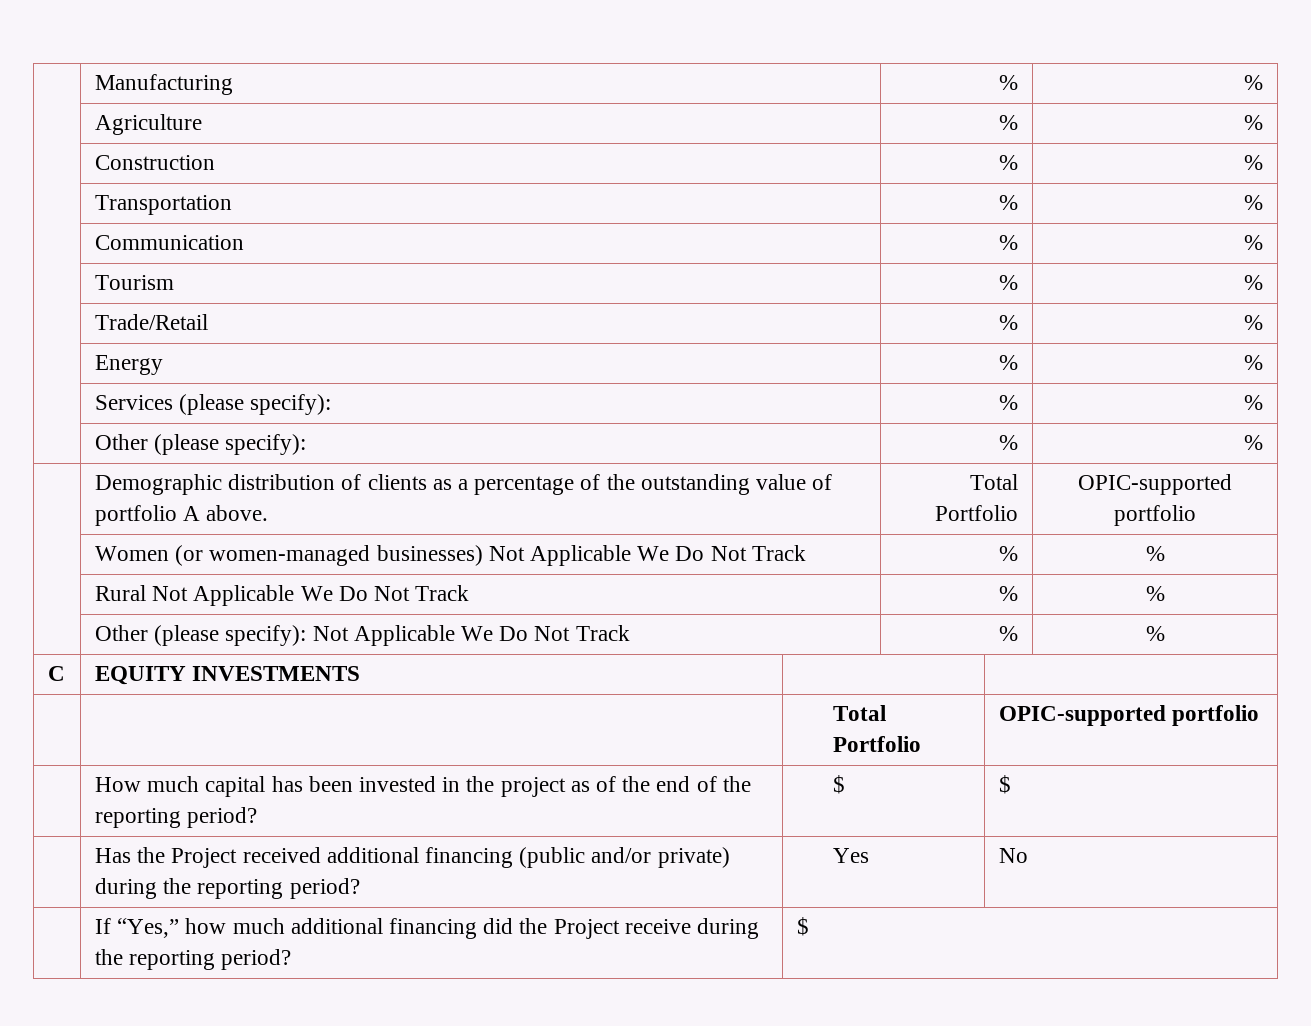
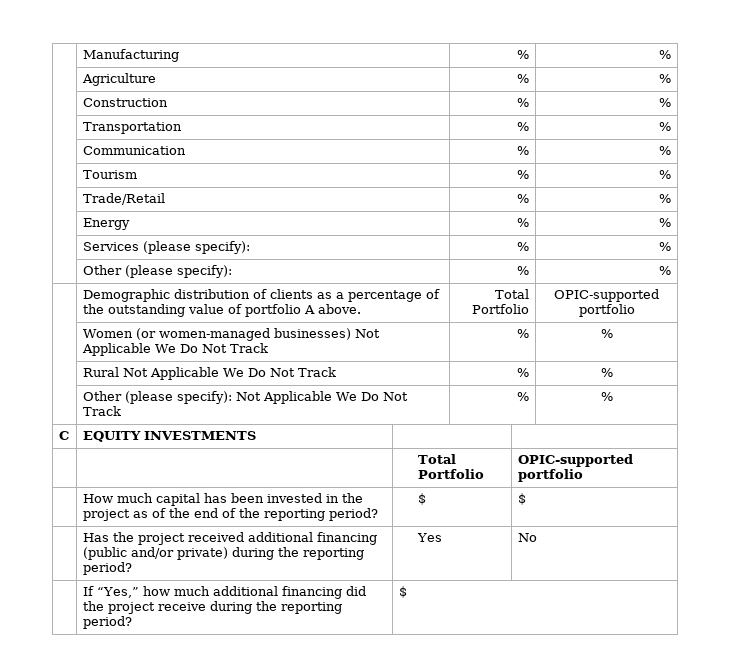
[171,848,238,868] Project -> [137,533,185,545] project
[553,919,620,939] Project -> [107,602,155,614] project

